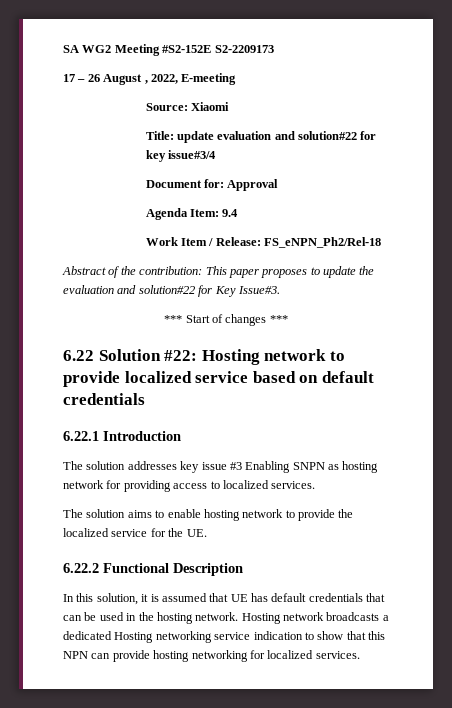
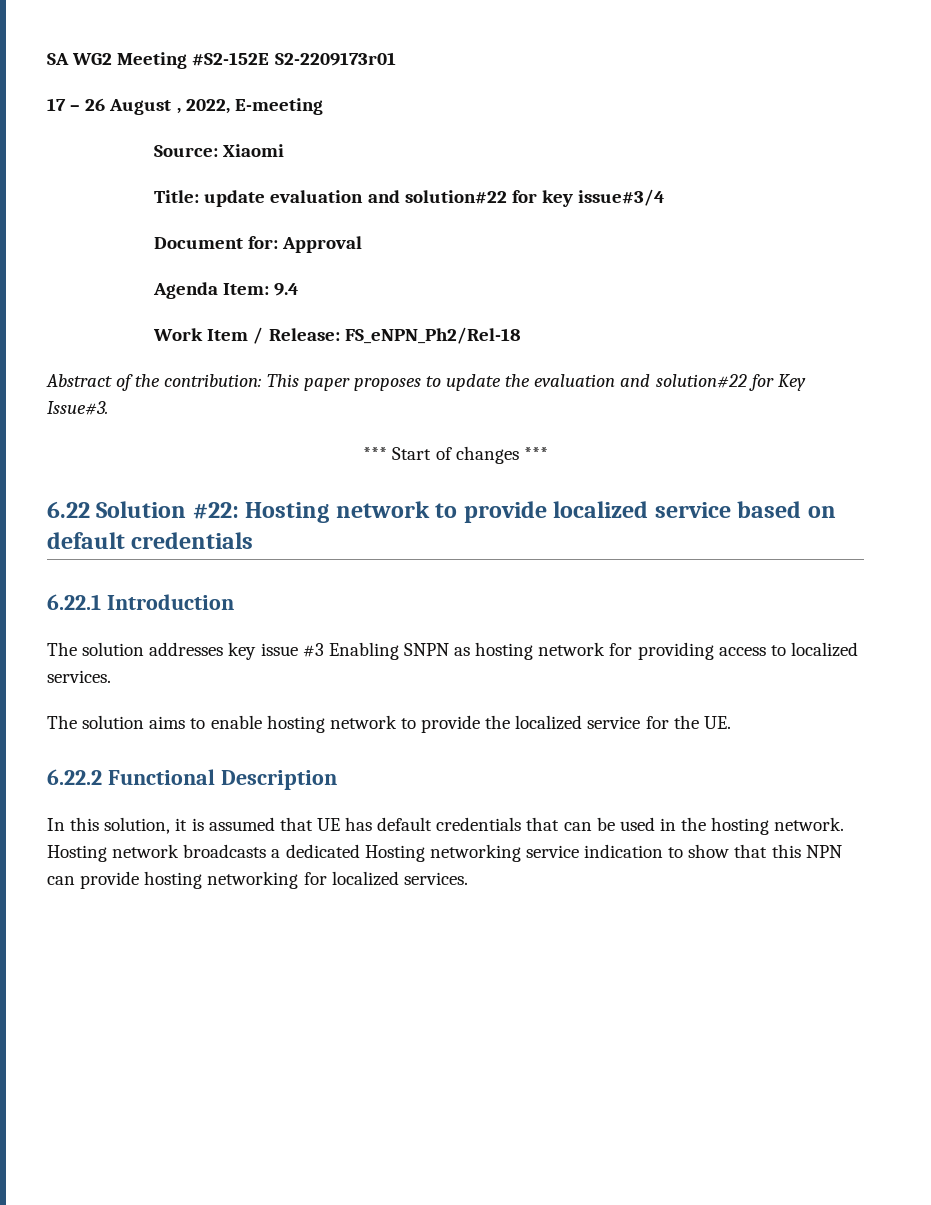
[214,45,274,53] S2-2209173 -> [274,52,396,66] S2-2209173r01

